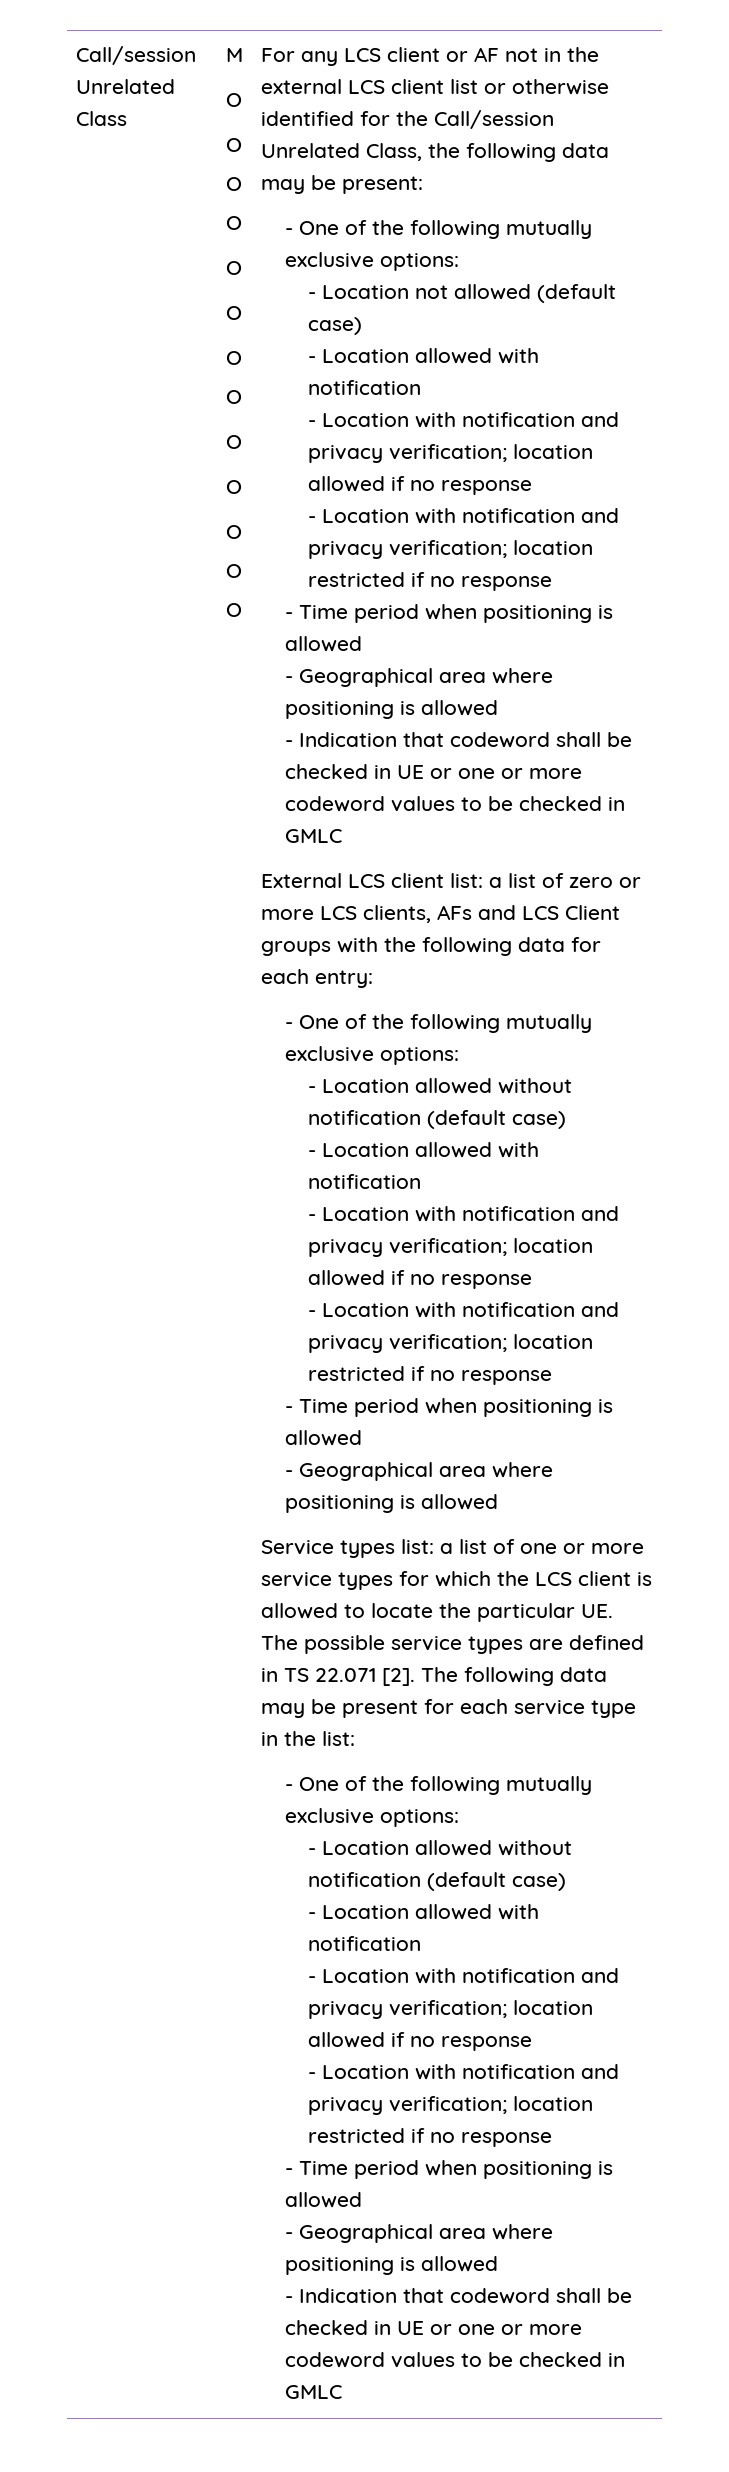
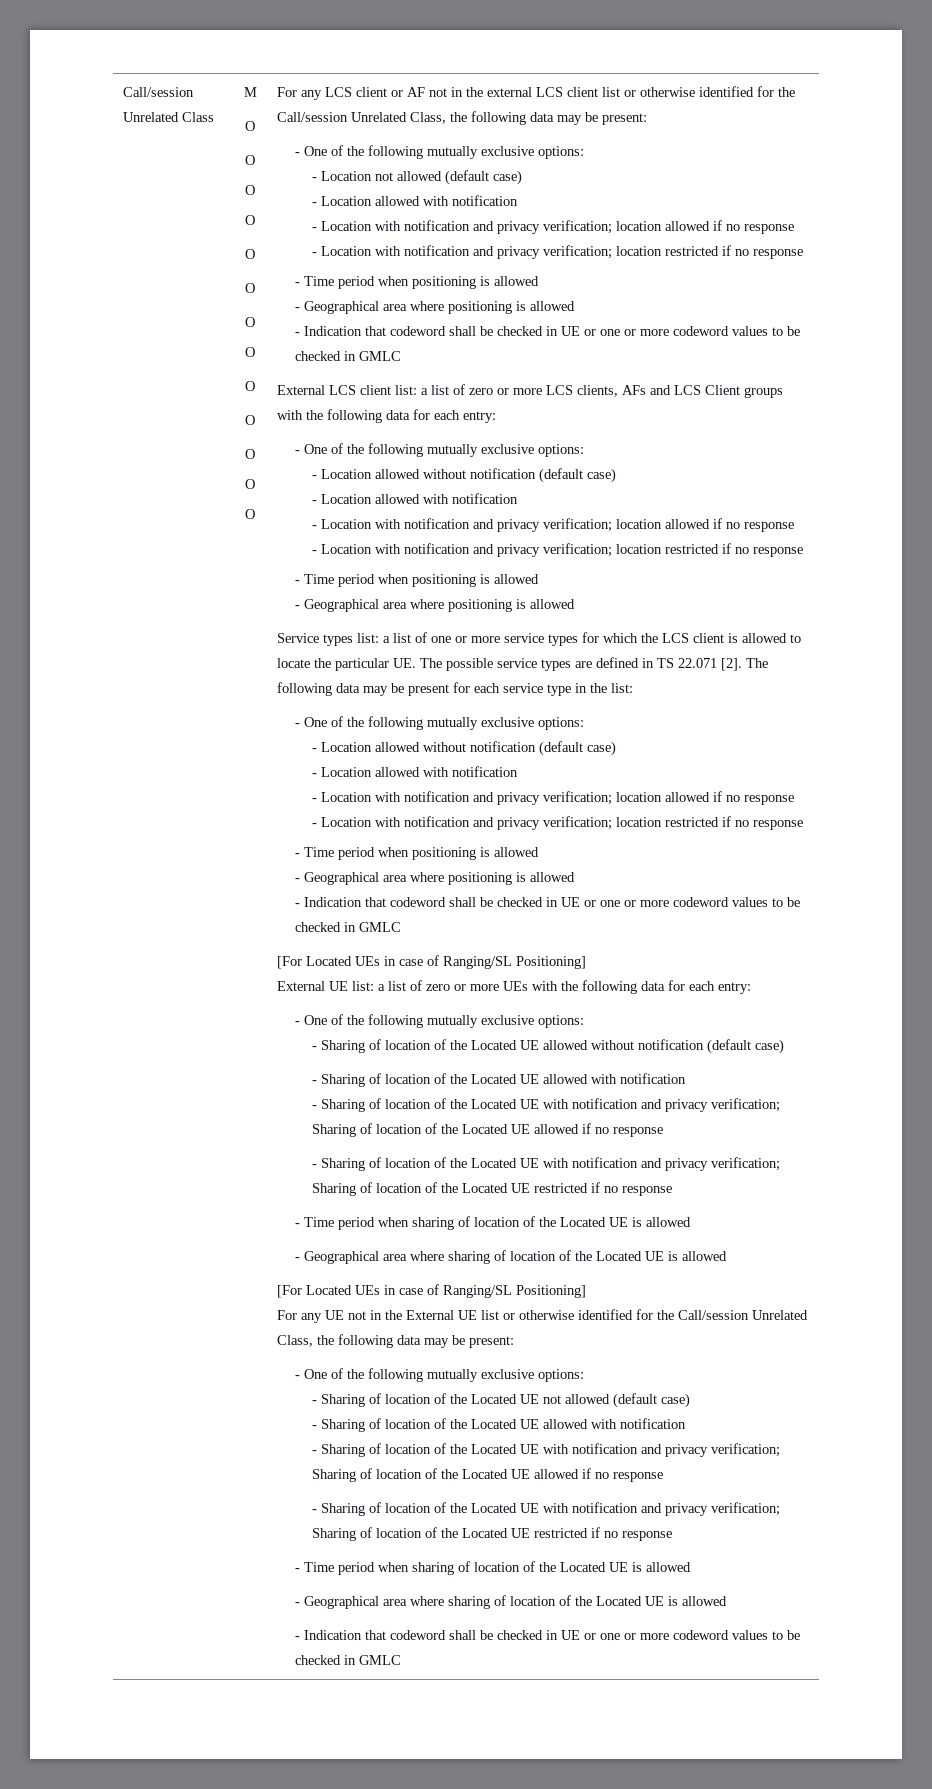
(342, 2392) none -> [277,955,587,969] [277,980,752,994] [294,1014,584,1028] [311,1039,784,1054] [311,1073,686,1087] [311,1098,780,1112] [311,1123,663,1137] [311,1157,780,1171] [311,1182,672,1196] [294,1216,691,1230] [294,1250,727,1264] [277,1284,587,1298] [277,1309,809,1323] [277,1334,515,1348] [294,1368,584,1382] [311,1393,690,1408] [311,1418,686,1432] [311,1443,780,1457] [311,1468,663,1482] [311,1502,780,1516] [311,1527,672,1541] [294,1561,691,1575] [294,1595,727,1609] [294,1630,800,1640] [294,1655,401,1665] // [For Located UEs in case of Ranging/SL Positioning] // External UE list: a list of zero or more UEs with the following data for each entry: // - One of the following mutually exclusive options: // - Sharing of location of the Located UE allowed without notification (default case) // - Sharing of location of the Located UE allowed with notification // - Sharing of location of the Located UE with notification and privacy verification; Sharing of location of the Located UE allowed if no response // - Sharing of location of the Located UE with notification and privacy verification; Sharing of location of the Located UE restricted if no response // - Time period when sharing of location of the Located UE is allowed // - Geographical area where sharing of location of the Located UE is allowed // [For Located UEs in case of Ranging/SL Positioning] // For any UE not in the External UE list or otherwise identified for the Call/session Unrelated Class, the following data may be present: // - One of the following mutually exclusive options: // - Sharing of location of the Located UE not allowed (default case) // - Sharing of location of the Located UE allowed with notification // - Sharing of location of the Located UE with notification and privacy verification; Sharing of location of the Located UE allowed if no response // - Sharing of location of the Located UE with notification and privacy verification; Sharing of location of the Located UE restricted if no response // - Time period when sharing of location of the Located UE is allowed // - Geographical area where sharing of location of the Located UE is allowed // - Indication that codeword shall be checked in UE or one or more codeword values to be checked in GMLC

